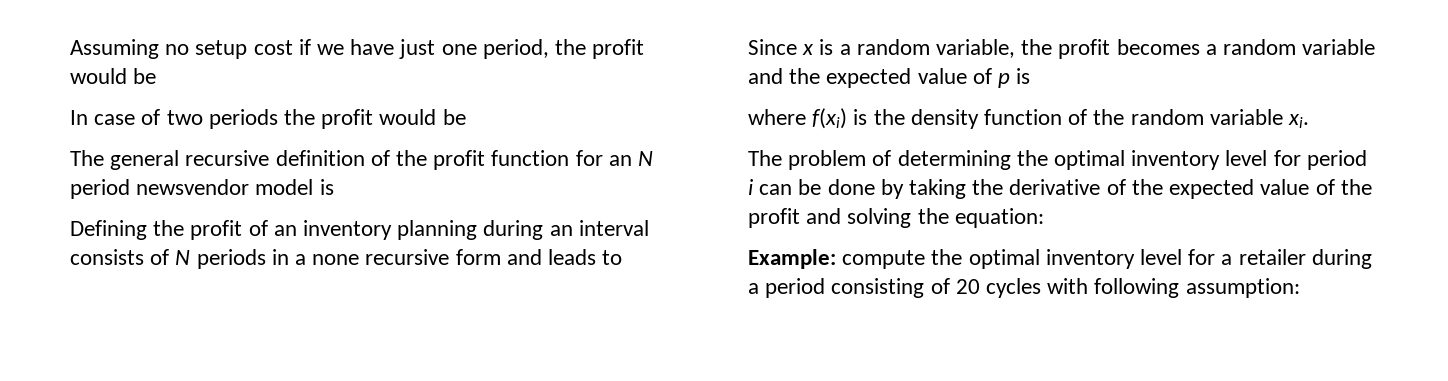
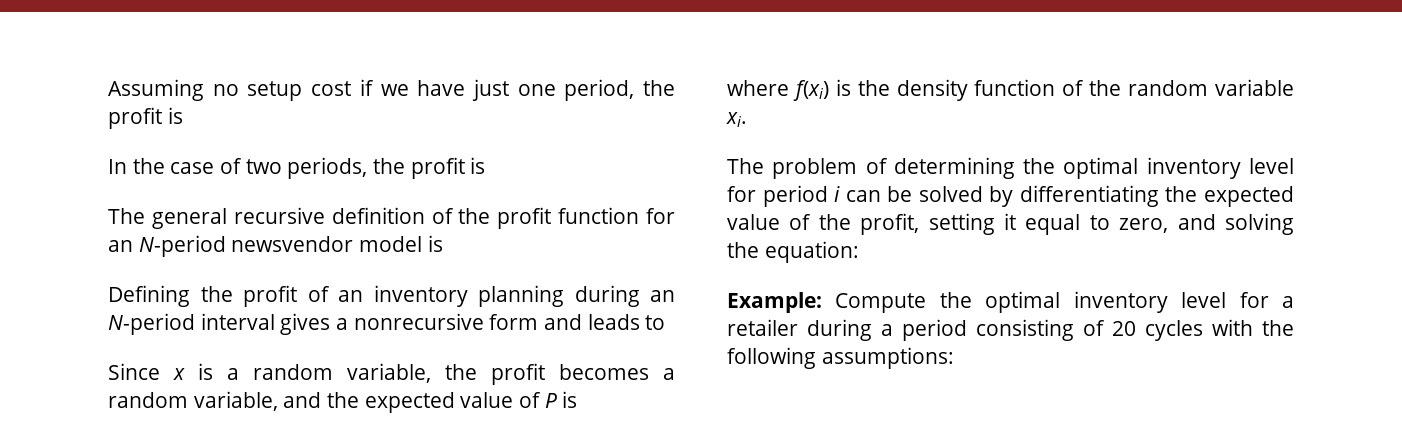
[70,68,157,84] would be -> [167,107,183,124] is
(88, 117) none -> [132,158,165,174] the
[208,109,466,129] periods the profit would be -> [287,157,486,179] periods, the profit is
[638,151,654,166] [70,179,130,199] N period -> [138,235,226,257] N-period
[578,220,649,236] [70,249,450,269] interval consists of N periods in a none recursive -> [108,313,484,335] N-period interval gives a nonrecursive
[1302,39,1376,55] variable -> [193,391,278,411] variable,
[998,73,1011,88] p -> [544,393,557,408] P
[827,179,1126,199] done by taking the derivative of -> [918,185,1159,207] solved by differentiating
[748,208,800,228] profit -> [860,213,1169,235] profit, setting it equal to zero,
[842,250,926,269] compute -> [835,293,927,313] Compute
[1094,278,1300,298] following assumption: -> [1262,320,1294,336] [727,347,954,369] the following assumptions:

